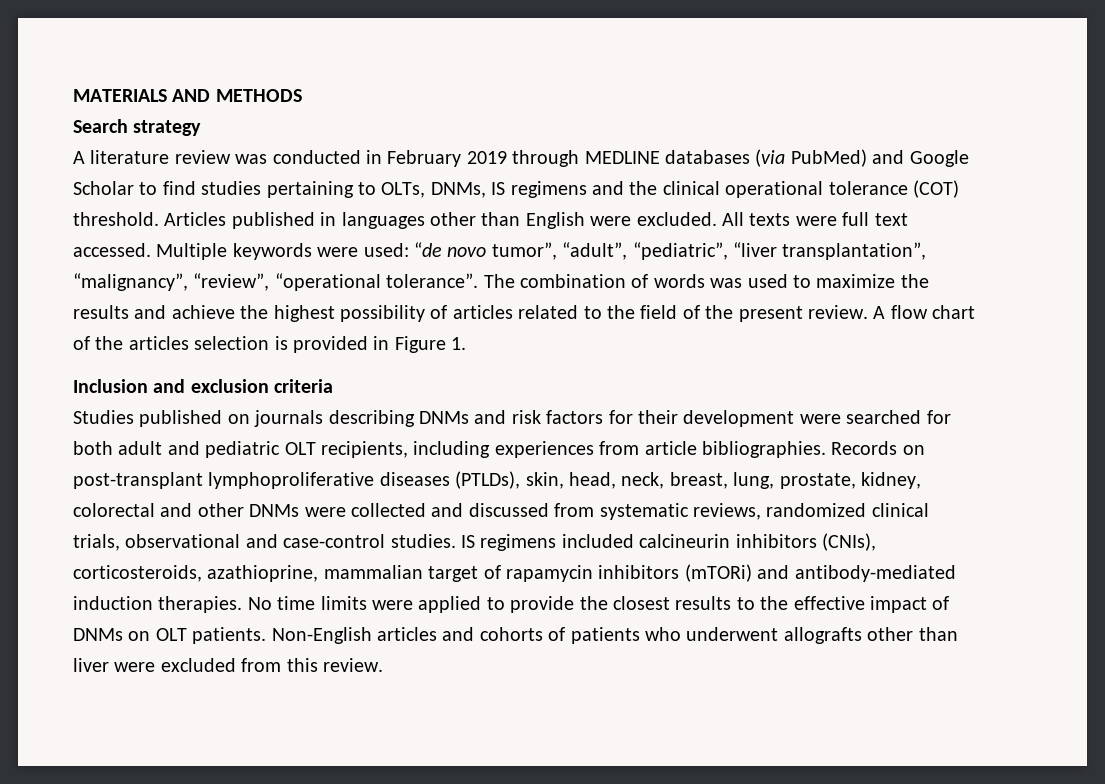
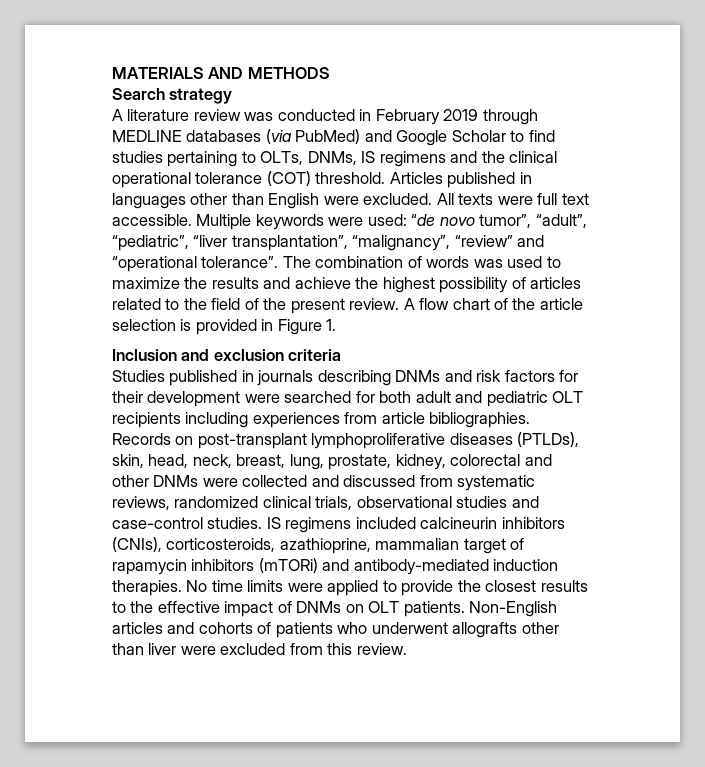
[73,243,151,257] accessed. -> [112,214,192,226] accessible.
[193,273,270,291] “review”, -> [454,235,545,247] “review” and
[128,336,189,350] articles -> [539,298,583,310] article
[227,414,250,424] on -> [241,370,254,382] in
[321,441,408,458] recipients, -> [112,412,181,428] recipients
(241, 541) none -> [456,496,508,508] studies

